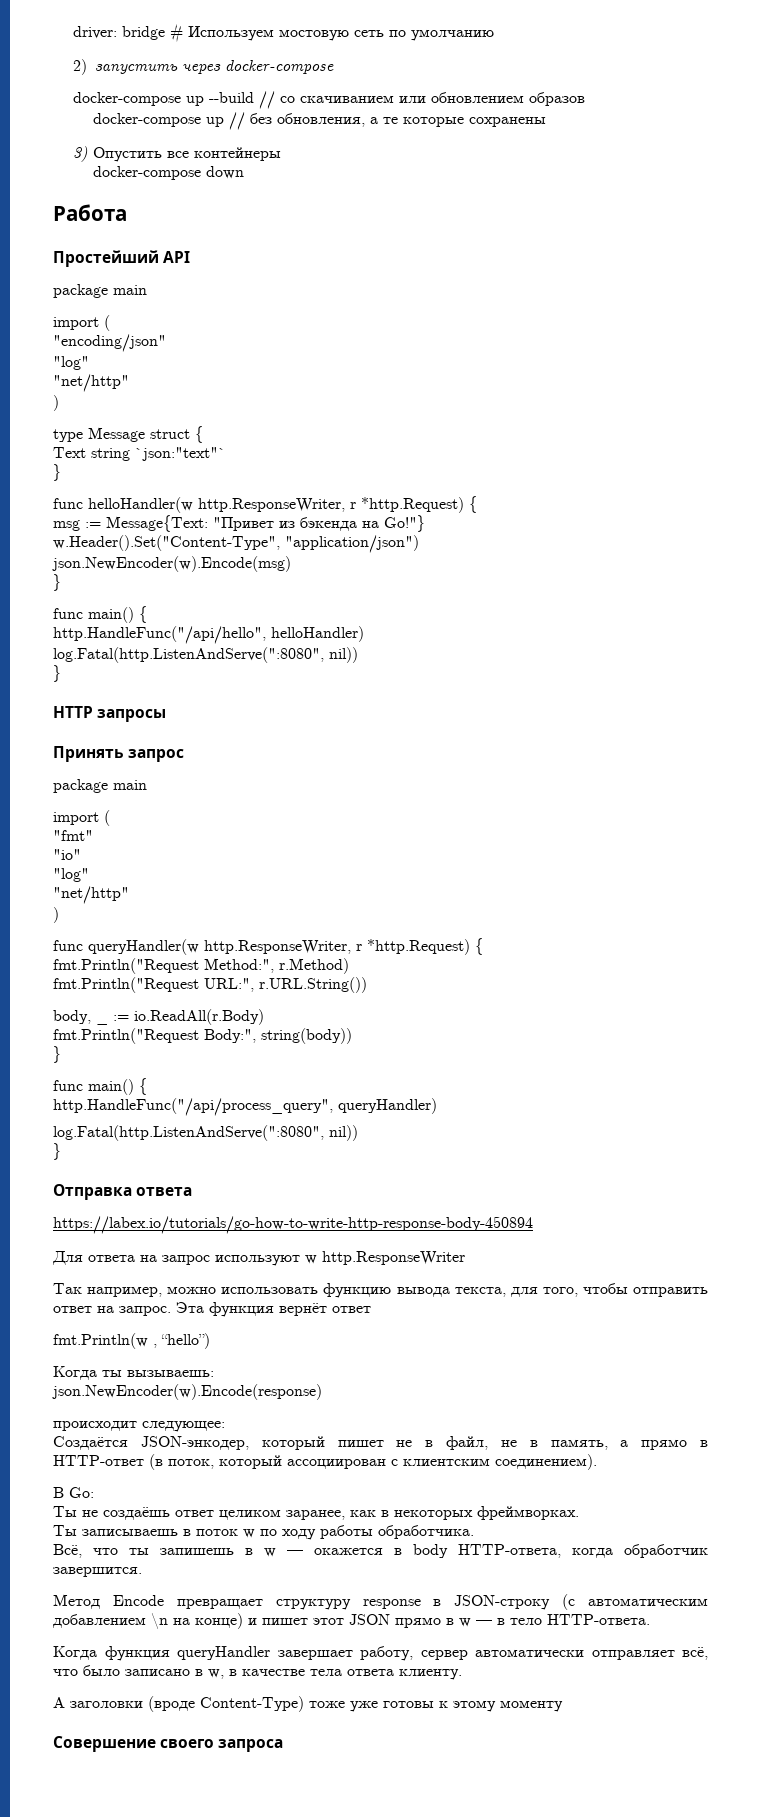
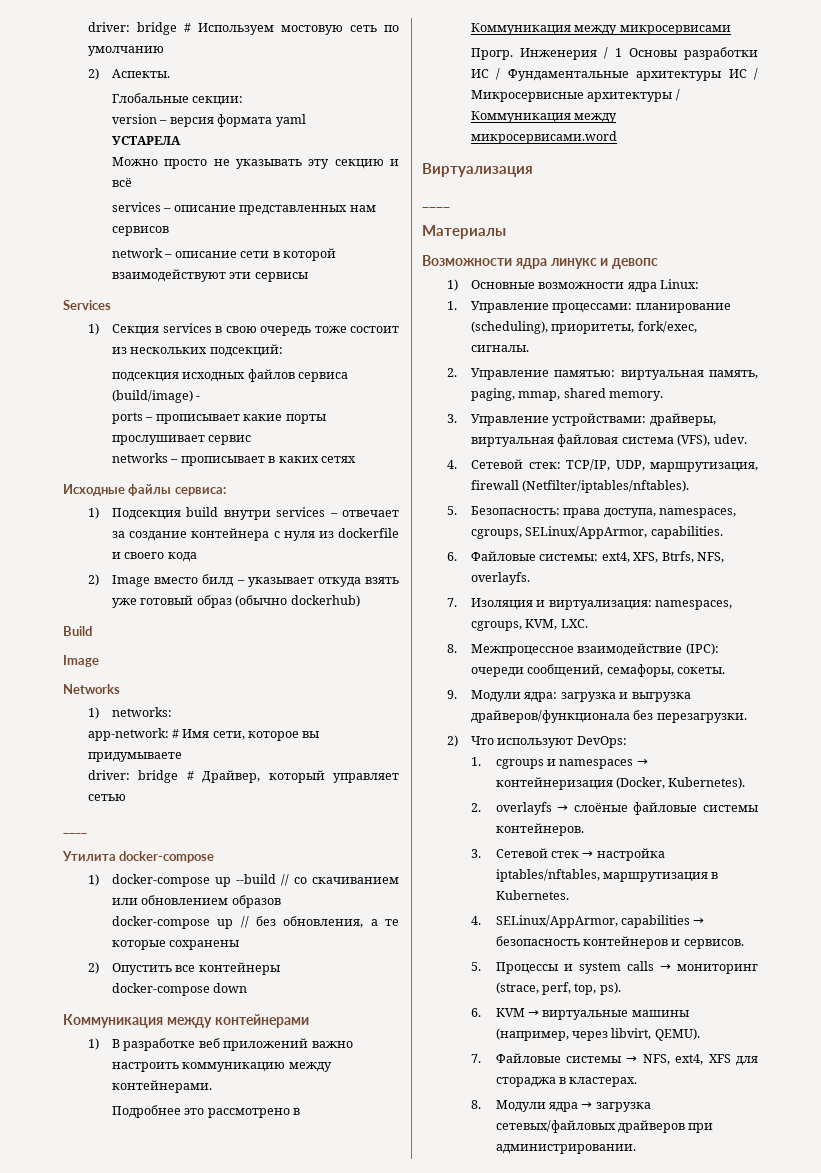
[95,64,222,75] запустить через -> [112,69,171,78] [112,93,244,106] [112,114,306,127] [112,136,182,145] [112,157,399,169] [112,178,133,187] [112,202,376,215] [112,226,170,236] [112,248,336,261] [112,269,308,282] [63,300,111,310] [87,323,400,336] [112,344,283,357] [112,369,349,382] [112,390,201,403] [112,412,326,424] [112,435,252,445] [112,453,356,466] [63,484,226,496] [87,507,399,520] [112,528,399,541] [112,552,197,562] [87,574,399,587] [112,595,360,608] [63,626,92,636] [63,655,99,667] [63,684,120,694] [87,707,173,719] [87,728,320,741] [87,752,182,762] [87,770,399,783] [87,794,126,801] [63,832,87,834] [62,851,116,861] Аспекты. // Глобальные секции: // version – версия формата yaml // УСТАРЕЛА // Можно просто не указывать эту секцию и всё // services – описание представленных нам сервисов // network – описание сети в которой взаимодействуют эти сервисы // Services // 1) Секция services в свою очередь тоже состоит из нескольких подсекций: // подсекция исходных файлов сервиса (build/image) - // ports – прописывает какие порты прослушивает сервис // networks – прописывает в каких сетях // Исходные файлы сервиса: // 1) Подсекция build внутри services – отвечает за создание контейнера с нуля из dockerfile и своего кода // 2) Image вместо билд – указывает откуда взять уже готовый образ (обычно dockerhub) // Build // Image // Networks // 1) networks: // app-network: # Имя сети, которое вы придумываете // driver: bridge # Драйвер, который управляет сетью // ____ // Утилита
(335, 67) none -> [87,874,99,886] 1)
[73,146,89,162] 3) -> [87,962,99,974] 2)
[53,204,127,221] [53,250,191,267] [53,284,147,298] [53,315,110,331] [53,334,166,352] [53,356,89,370] [53,374,129,392] [53,395,59,411] [53,426,203,443] [53,447,226,461] [53,464,61,481] [53,496,477,513] [53,515,425,532] [53,535,419,553] [52,556,291,572] [53,574,61,591] [53,606,147,623] [53,626,364,644] [53,647,358,663] [53,665,61,682] [53,706,167,722] [53,746,185,762] [53,779,147,793] [53,810,110,826] [53,830,93,841] [53,849,81,860] [53,868,89,882] [53,886,129,904] [53,907,59,923] [53,938,483,955] [53,958,349,974] [53,977,367,993] [53,1010,108,1025] [113,1009,264,1025] [53,1028,352,1044] [53,1046,61,1063] [53,1078,147,1095] [53,1098,437,1116] [53,1125,358,1141] [53,1143,61,1160] [53,1184,193,1200] [53,1216,533,1234] [52,1251,465,1266] [53,1283,709,1298] [53,1302,371,1317] [53,1333,210,1349] [53,1366,214,1380] [52,1384,322,1400] [53,1421,225,1432] [53,1436,708,1450] [53,1454,597,1470] [53,1487,94,1498] [53,1506,579,1520] [53,1525,474,1540] [53,1544,708,1558] [53,1567,142,1577] [53,1594,708,1610] [53,1613,650,1629] [53,1646,708,1661] [53,1665,462,1680] [53,1696,563,1712] [53,1736,284,1752] Работа // Простейший API // package main // import ( // "encoding/json" // "log" // "net/http" // ) // type Message struct { // Text string `json:"text"` // } // func helloHandler(w http.ResponseWriter, r *http.Request) { // msg := Message{Text: "Привет из бэкенда на Go!"} // w.Header().Set("Content-Type", "application/json") // json.NewEncoder(w).Encode(msg) // } // func main() { // http.HandleFunc("/api/hello", helloHandler) // log.Fatal(http.ListenAndServe(":8080", nil)) // } // HTTP запросы // Принять запрос // package main // import ( // "fmt" // "io" // "log" // "net/http" // ) // func queryHandler(w http.ResponseWriter, r *http.Request) { // fmt.Println("Request Method:", r.Method) // fmt.Println("Request URL:", r.URL.String()) // body, _ := io.ReadAll(r.Body) // fmt.Println("Request Body:", string(body)) // } // func main() { // http.HandleFunc("/api/process_query", queryHandler) // log.Fatal(http.ListenAndServe(":8080", nil)) // } // Отправка ответа // https://labex.io/tutorials/go-how-to-write-http-response-body-450894 // Для ответа на запрос используют w http.ResponseWriter // Так например, можно использовать функцию вывода текста, для того, чтобы отправить ответ на запрос. Эта функция вернёт ответ // fmt.Println(w , “hello”) // Когда ты вызываешь: // json.NewEncoder(w).Encode(response) // происходит следующее: // Создаётся JSON-энкодер, который пишет не в файл, не в память, а прямо в HTTP-ответ (в поток, который ассоциирован с клиентским соединением). // В Go: // Ты не создаёшь ответ целиком заранее, как в некоторых фреймворках. // Ты записываешь в поток w по ходу работы обработчика. // Всё, что ты запишешь в w — окажется в body HTTP-ответа, когда обработчик завершится. // Метод Encode превращает структуру response в JSON-строку (с автоматическим добавлением \n на конце) и пишет этот JSON прямо в w — в тело HTTP-ответа. // Когда функция queryHandler завершает работу, сервер автоматически отправляет всё, что было записано в w, в качестве тела ответа клиенту. // А заголовки (вроде Content-Type) тоже уже готовы к этому моменту // Совершение своего запроса -> [63,1014,309,1028] [87,1038,353,1051] [112,1062,332,1072] [112,1080,213,1093] [112,1105,301,1118] [471,23,731,35] [471,47,758,60] [471,68,758,81] [471,89,680,102] [471,111,618,123] [471,131,618,144] [422,163,533,177] [422,205,450,208] [422,225,506,239] [422,255,659,269] [446,279,700,292] [446,301,731,313] [471,321,697,334] [471,345,530,352] [446,368,758,380] [471,388,664,401] [446,413,716,426] [471,434,747,447] [446,459,758,472] [471,480,690,493] [446,506,737,518] [471,526,723,539] [446,551,724,563] [471,572,531,585] [446,598,733,610] [471,619,588,631] [446,643,719,656] [471,664,726,677] [446,690,691,702] [471,710,747,723] [446,735,627,748] [471,757,648,769] [495,777,746,790] [471,802,758,815] [495,823,584,836] [471,848,665,861] [495,869,719,882] [495,890,569,900] [471,915,705,928] [495,936,744,949] [471,961,758,974] [495,982,621,995] [471,1008,689,1020] [495,1028,700,1041] [471,1053,758,1066] [495,1077,638,1087] [471,1100,651,1112] [495,1120,714,1133] [495,1144,636,1154] Коммуникация между контейнерами // 1) В разработке веб приложений важно настроить коммуникацию между контейнерами. // Подробнее это рассмотрено в Коммуникация между микросервисами // Прогр. Инженерия / 1 Основы разработки ИС / Фундаментальные архитектуры ИС / Микросервисные архитектуры / Коммуникация между микросервисами.word // Виртуализация // ____ // Материалы // Возможности ядра линукс и девопс // 1) Основные возможности ядра Linux: // 1. Управление процессами: планирование (scheduling), приоритеты, fork/exec, сигналы. // 2. Управление памятью: виртуальная память, paging, mmap, shared memory. // 3. Управление устройствами: драйверы, виртуальная файловая система (VFS), udev. // 4. Сетевой стек: TCP/IP, UDP, маршрутизация, firewall (Netfilter/iptables/nftables). // 5. Безопасность: права доступа, namespaces, cgroups, SELinux/AppArmor, capabilities. // 6. Файловые системы: ext4, XFS, Btrfs, NFS, overlayfs. // 7. Изоляция и виртуализация: namespaces, cgroups, KVM, LXC. // 8. Межпроцессное взаимодействие (IPC): очереди сообщений, семафоры, сокеты. // 9. Модули ядра: загрузка и выгрузка драйверов/функционала без перезагрузки. // 2) Что используют DevOps: // 1. cgroups и namespaces → контейнеризация (Docker, Kubernetes). // 2. overlayfs → слоёные файловые системы контейнеров. // 3. Сетевой стек → настройка iptables/nftables, маршрутизация в Kubernetes. // 4. SELinux/AppArmor, capabilities → безопасность контейнеров и сервисов. // 5. Процессы и system calls → мониторинг (strace, perf, top, ps). // 6. KVM → виртуальные машины (например, через libvirt, QEMU). // 7. Файловые системы → NFS, ext4, XFS для стораджа в кластерах. // 8. Модули ядра → загрузка сетевых/файловых драйверов при администрировании.

